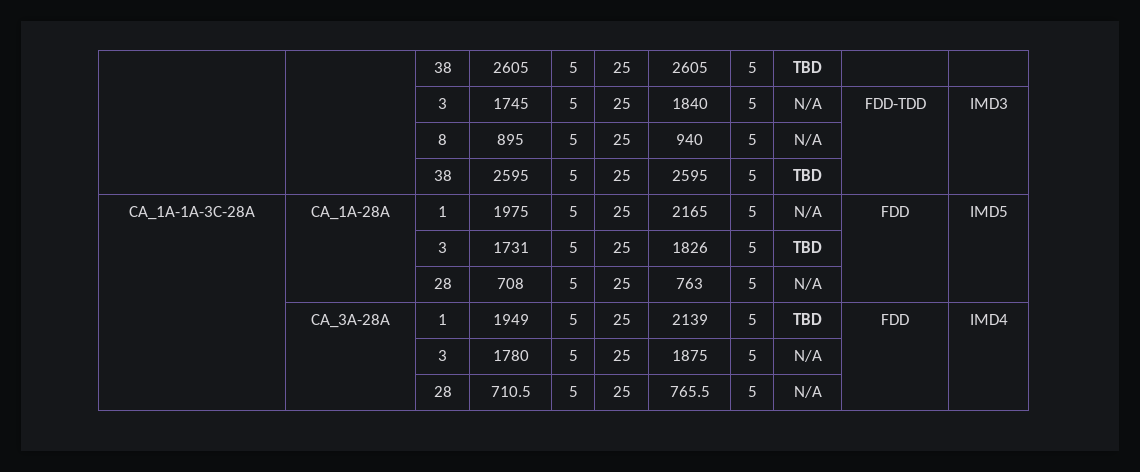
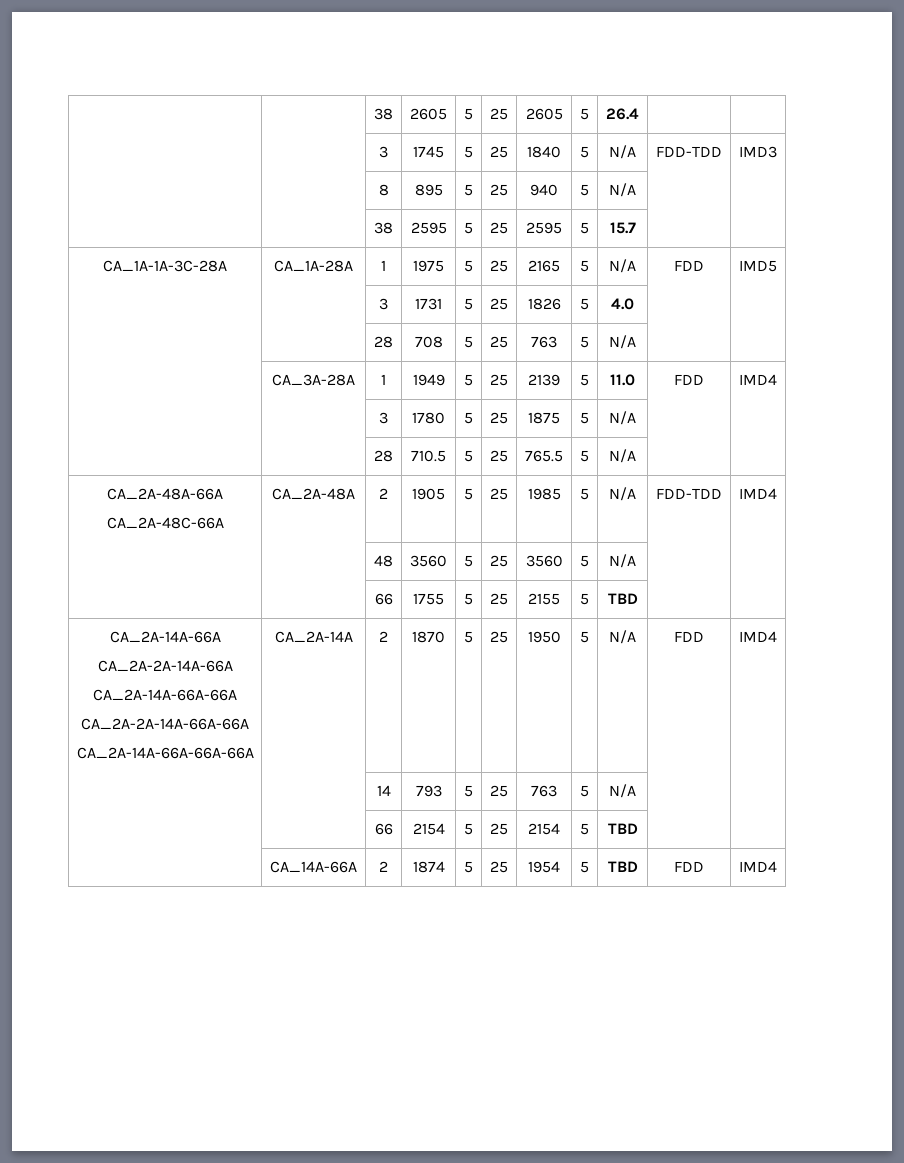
[793,61,822,73] TBD -> [606,108,639,120] 26.4
[793,169,822,181] TBD -> [609,222,636,234] 15.7
[793,241,822,253] TBD -> [611,298,634,310] 4.0
[793,313,822,325] TBD -> [610,374,635,386] 11.0
(822, 392) none -> [107,488,223,500] [106,517,224,529] [272,488,355,500] [379,488,388,499] [412,488,445,500] [464,488,473,500] [490,488,508,500] [527,488,561,500] [580,488,589,500] [609,487,636,501] [656,488,722,499] [739,488,777,499] [374,555,393,567] [410,555,447,567] [464,555,473,567] [490,555,508,567] [525,555,563,567] [580,555,589,567] [609,554,636,568] [374,593,393,605] [413,593,444,605] [464,593,473,605] [490,593,508,605] [528,593,560,605] [580,593,589,605] [607,593,638,604] [109,631,221,643] [97,660,233,672] [93,689,237,701] [81,718,249,730] [76,747,254,759] [274,631,353,643] [379,631,388,642] [412,631,445,643] [464,631,473,643] [490,631,508,643] [527,631,561,643] [580,631,589,643] [609,630,636,644] [674,631,704,642] [739,631,777,642] [376,785,391,796] [415,785,442,797] [464,785,473,797] [490,785,508,797] [531,785,557,797] [580,785,589,797] [609,784,636,798] [374,823,393,835] [412,823,445,835] [464,823,473,835] [490,823,508,835] [528,823,560,835] [580,823,589,835] [607,823,638,834] [270,861,357,873] [379,861,388,872] [412,861,445,873] [464,861,473,873] [490,861,508,873] [528,861,560,873] [580,861,589,873] [607,861,638,872] [674,861,704,872] [739,861,777,872] // CA_2A-48A-66A // CA_2A-48C-66A | CA_2A-48A | 2 | 1905 | 5 | 25 | 1985 | 5 | N/A | FDD-TDD | IMD4 // | | 48 | 3560 | 5 | 25 | 3560 | 5 | N/A | | // | | 66 | 1755 | 5 | 25 | 2155 | 5 | TBD | | // CA_2A-14A-66A // CA_2A-2A-14A-66A // CA_2A-14A-66A-66A // CA_2A-2A-14A-66A-66A // CA_2A-14A-66A-66A-66A | CA_2A-14A | 2 | 1870 | 5 | 25 | 1950 | 5 | N/A | FDD | IMD4 // | | 14 | 793 | 5 | 25 | 763 | 5 | N/A | | // | | 66 | 2154 | 5 | 25 | 2154 | 5 | TBD | | // | CA_14A-66A | 2 | 1874 | 5 | 25 | 1954 | 5 | TBD | FDD | IMD4

